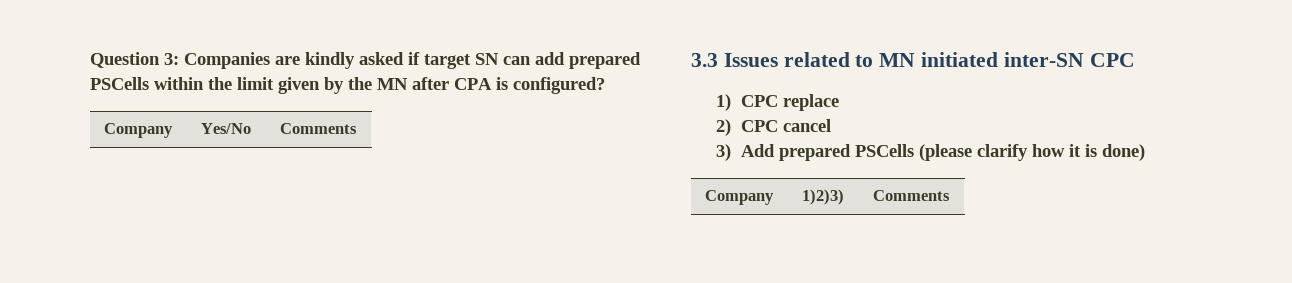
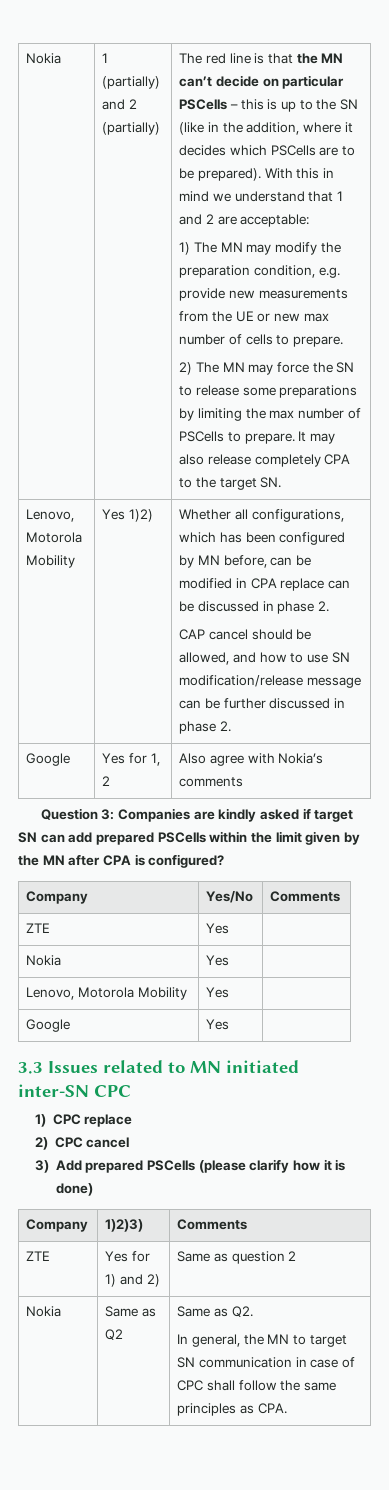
(90, 60) none -> [26,53,62,64] [102,53,109,63] [102,76,161,89] [102,99,137,110] [102,122,161,135] [179,53,344,64] [179,75,345,89] [179,99,358,112] [179,122,353,135] [179,145,355,156] [179,168,334,181] [179,191,343,202] [179,214,310,227] [179,242,341,255] [179,265,340,278] [179,288,348,301] [179,311,329,322] [179,334,343,347] [179,362,355,375] [179,385,358,398] [179,408,361,421] [179,431,335,444] [179,454,351,467] [179,477,282,490] [26,509,75,522] [26,532,83,543] [26,555,76,568] [102,509,153,522] [179,509,344,522] [179,532,346,545] [179,555,311,568] [179,578,350,591] [179,601,329,614] [179,629,312,640] [179,652,350,665] [179,675,361,688] [179,698,345,709] [179,721,231,734] [26,753,71,766] [102,753,160,766] [102,776,111,786] [179,753,324,766] [179,777,244,787] Nokia | 1 (partially) and 2 (partially) | The red line is that the MN can’t decide on particular PSCells – this is up to the SN (like in the addition, where it decides which PSCells are to be prepared). With this in mind we understand that 1 and 2 are acceptable: // 1) The MN may modify the preparation condition, e.g. provide new measurements from the UE or new max number of cells to prepare. // 2) The MN may force the SN to release some preparations by limiting the max number of PSCells to prepare. It may also release completely CPA to the target SN. // Lenovo, Motorola Mobility | Yes 1)2) | Whether all configurations, which has been configured by MN before, can be modified in CPA replace can be discussed in phase 2. // CAP cancel should be allowed, and how to use SN modification/release message can be further discussed in phase 2. // Google | Yes for 1, 2 | Also agree with Nokia’s comments //
(358, 128) none -> [26,923,51,933] [206,923,230,934] [26,955,62,966] [206,955,230,966] [26,987,187,1000] [206,987,230,998] [26,1019,71,1032] [206,1019,230,1030] // ZTE | Yes | // Nokia | Yes | // Lenovo, Motorola Mobility | Yes | // Google | Yes |
(951, 195) none -> [26,1251,51,1261] [105,1251,150,1262] [105,1274,160,1287] [177,1251,297,1264] [26,1306,62,1317] [105,1306,156,1317] [105,1329,124,1340] [177,1306,253,1317] [177,1334,347,1347] [177,1357,355,1368] [177,1380,336,1391] [177,1403,287,1416] // ZTE | Yes for 1) and 2) | Same as question 2 // Nokia | Same as Q2 | Same as Q2. // In general, the MN to target SN communication in case of CPC shall follow the same principles as CPA.

